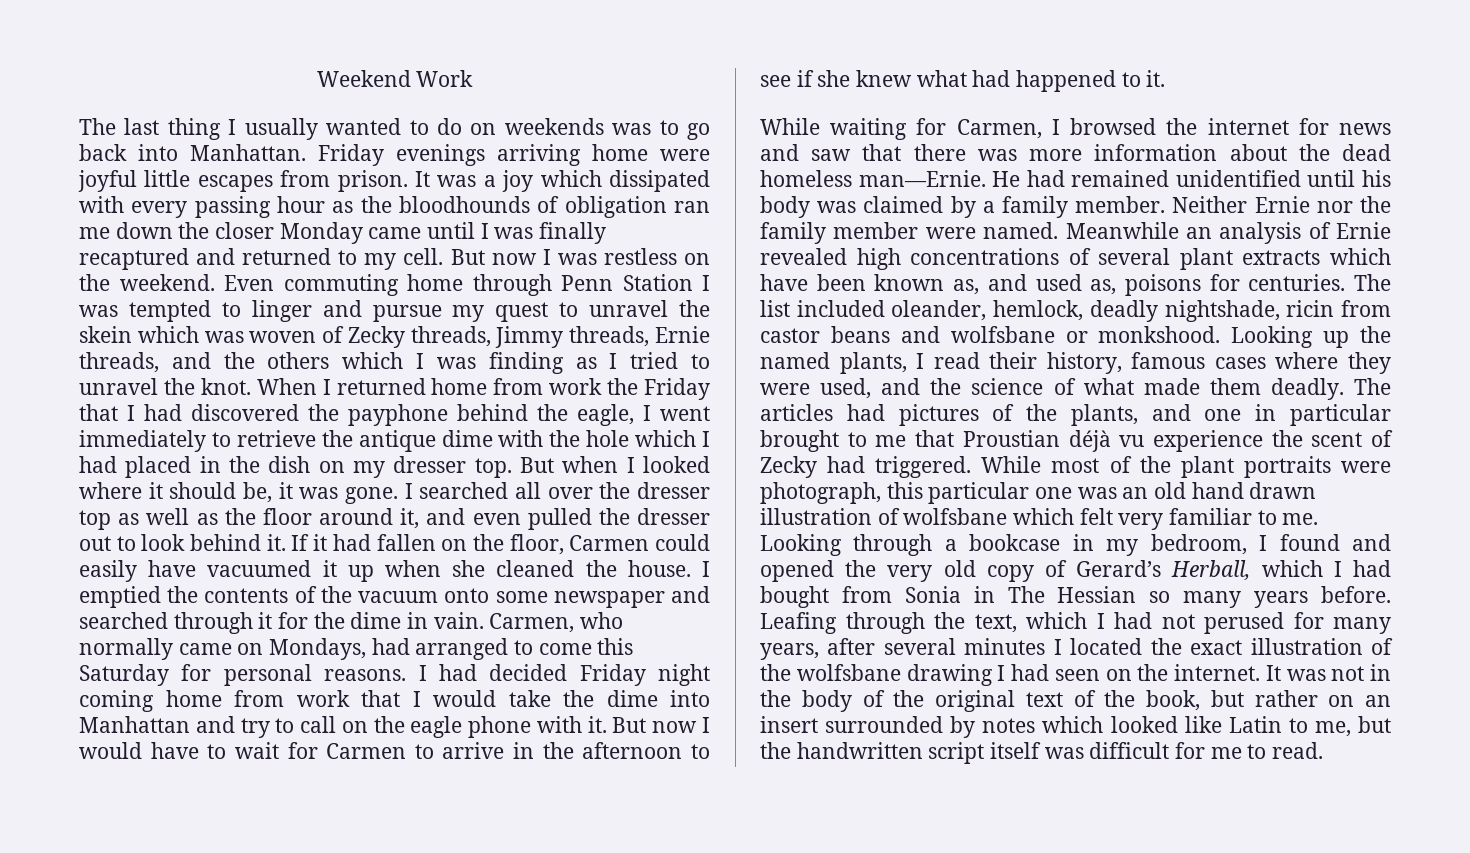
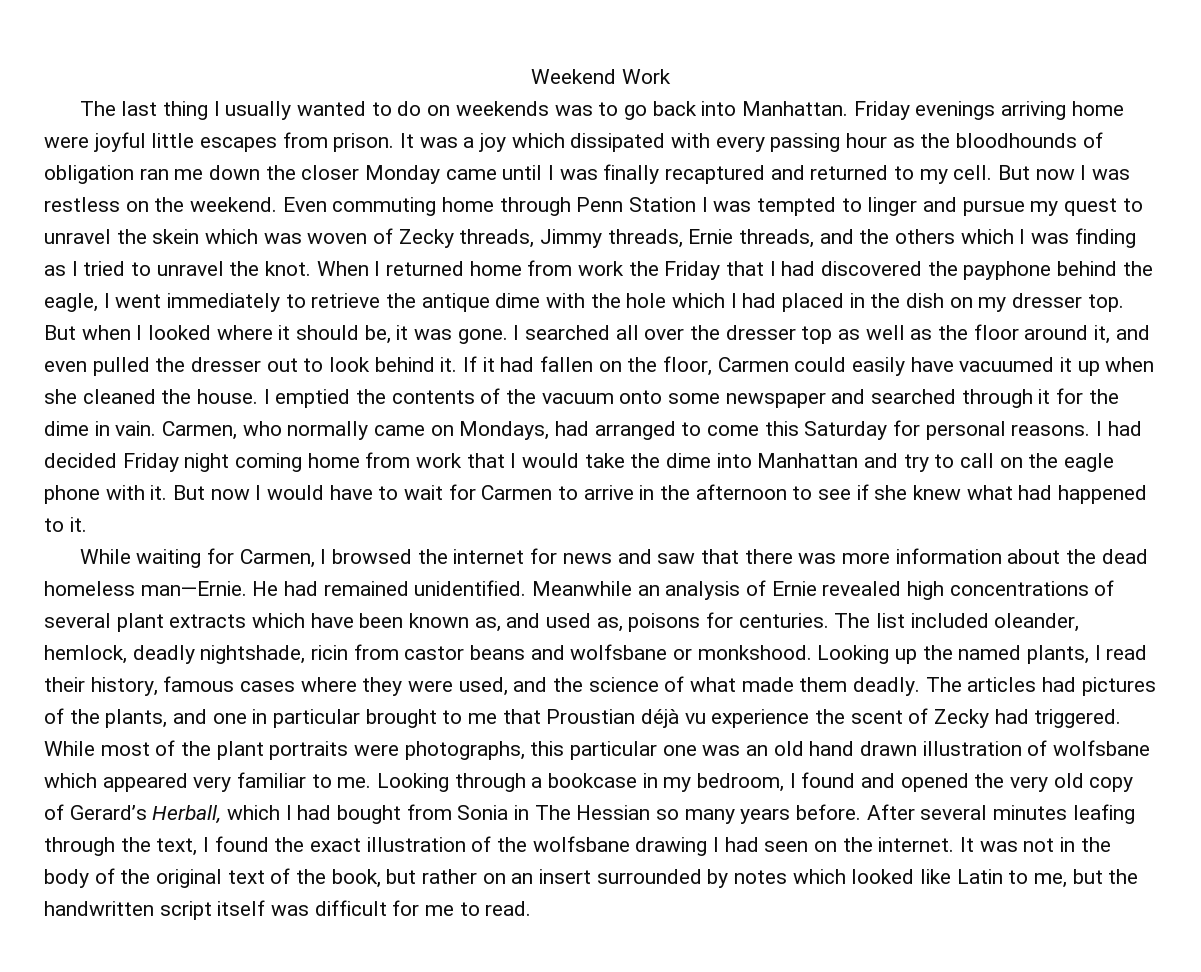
[1175,170,1391,187] [760,196,1391,218] [760,222,1059,244] unidentified until his body was claimed by a family member. Neither Ernie nor the family member were named. -> [414,580,527,596] unidentified.
[760,482,881,504] photograph, -> [404,741,525,760] photographs,
[1079,508,1113,525] felt -> [102,773,188,792] appeared
[760,612,1391,634] [760,638,1143,660] Leafing through the text, which I had not perused for many years, after several minutes I located -> [866,804,1135,824] [44,836,269,856] After several minutes leafing through the text, I found

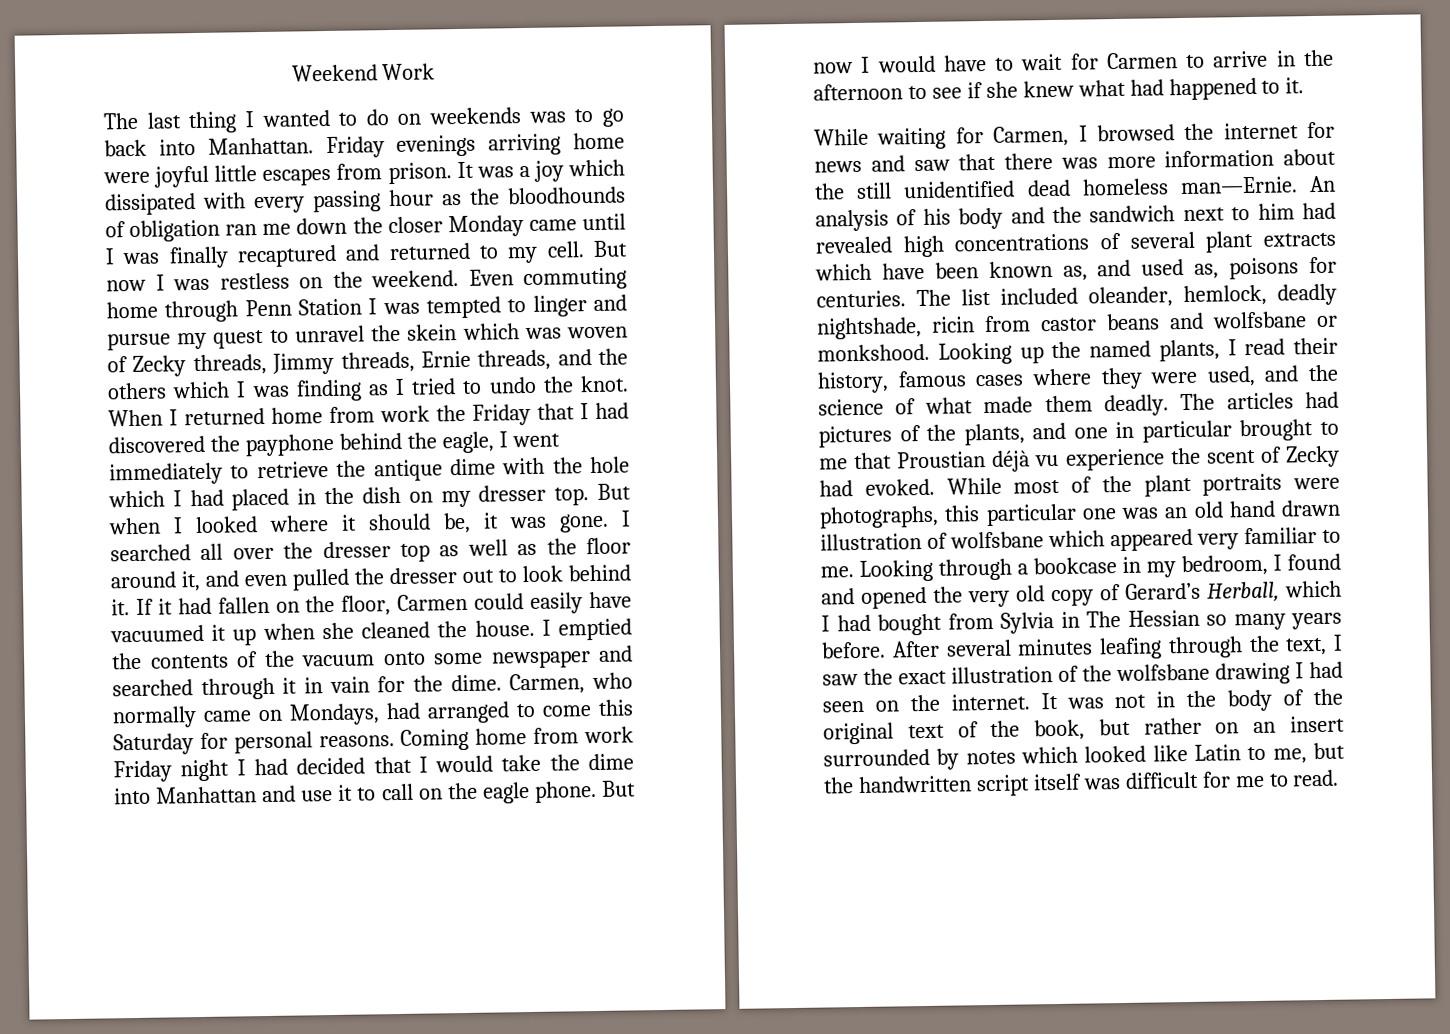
[225,101,292,120] usually -> (255, 119) none
[156,261,224,276] unravel -> [488,376,537,394] undo
[1056,388,1119,404] [44,421,157,436] for the dime in vain. -> [304,674,502,694] in vain for the dime.
[1096,421,1142,436] [44,452,463,472] I had decided Friday night coming home from work -> [400,726,635,751] [113,757,366,783] Coming home from work Friday night I had decided
[903,454,929,472] try -> [301,784,354,802] use it
[44,485,168,504] phone with it. -> [534,780,597,803] phone.
(1096, 556) none -> [856,180,1016,199] still unidentified
[252,580,817,600] He had remained unidentified. Meanwhile an analysis of Ernie -> [1309,175,1336,193] [815,202,1336,232] An analysis of his body and the sandwich next to him had
[1034,709,1122,728] triggered. -> [864,478,935,496] evoked.
[457,805,509,820] Sonia -> [1000,612,1054,634] Sylvia
[214,836,269,852] found -> [822,674,858,686] saw

